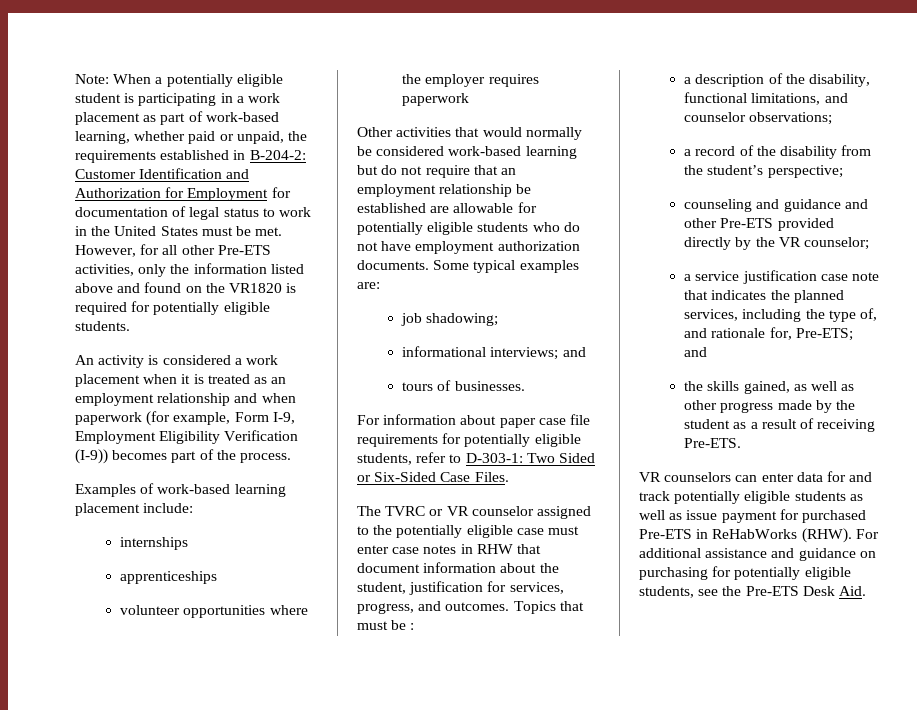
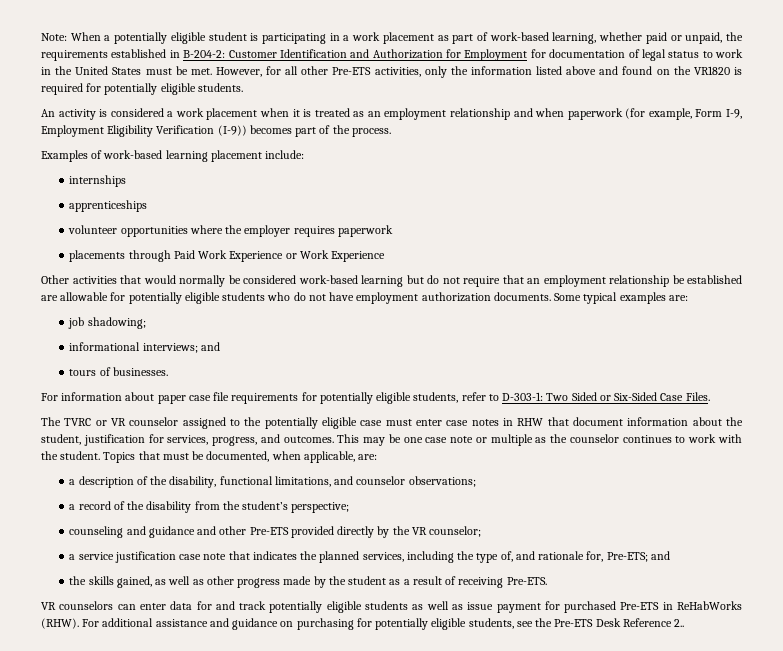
(470, 99) none -> [69,250,386,262] // placements through Paid Work Experience or Work Experience
[513,601,584,614] [357,620,415,630] Topics that must be : -> [337,434,742,446] [41,451,378,463] This may be one case note or multiple as the counselor continues to work with the student. Topics that must be documented, when applicable, are:
[838,586,866,596] Aid. -> [622,618,685,627] Reference 2..

